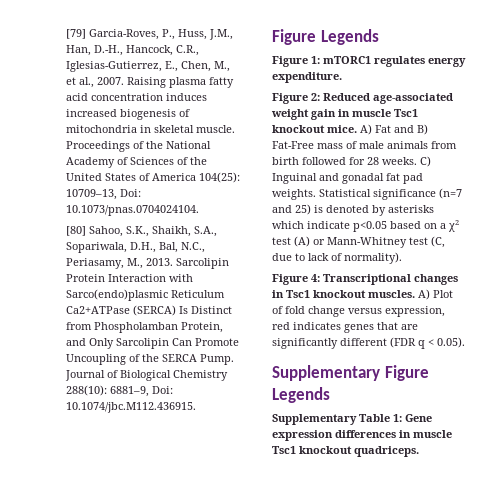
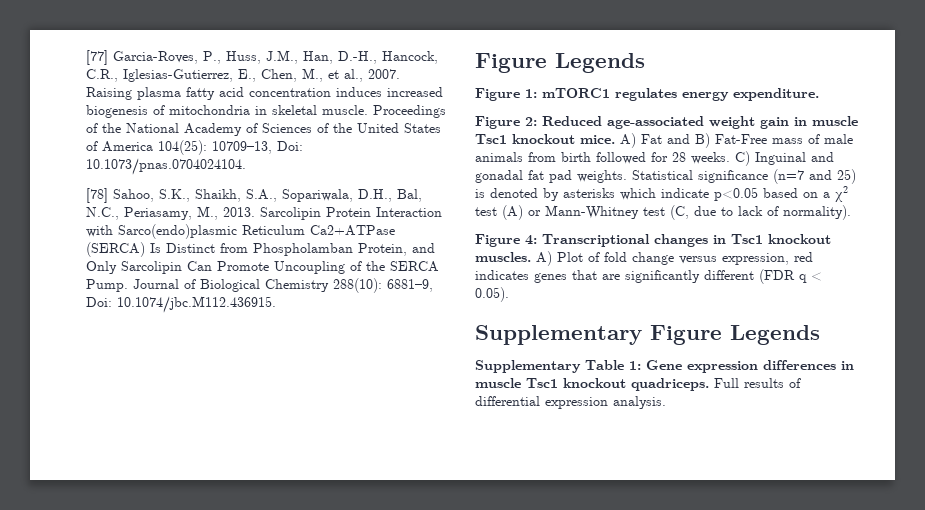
[66,29,87,39] [79] -> [85,50,108,65] [77]
[66,226,87,236] [80] -> [85,188,108,203] [78]
(419, 451) none -> [714,378,801,388] [475,396,666,409] Full results of differential expression analysis.

